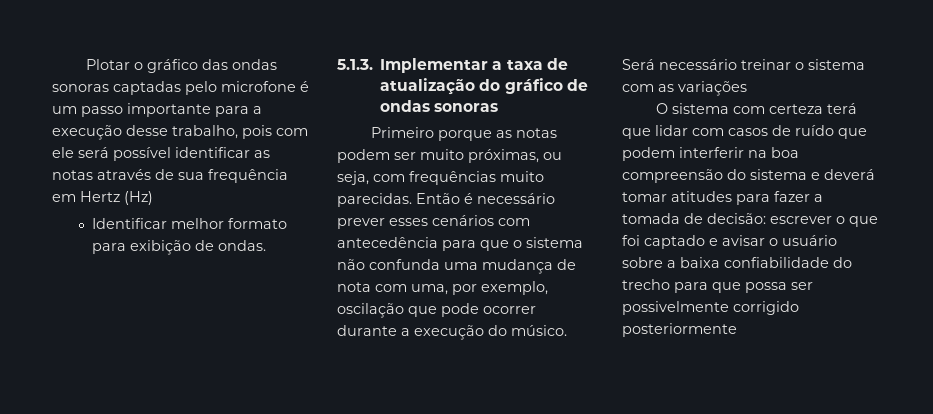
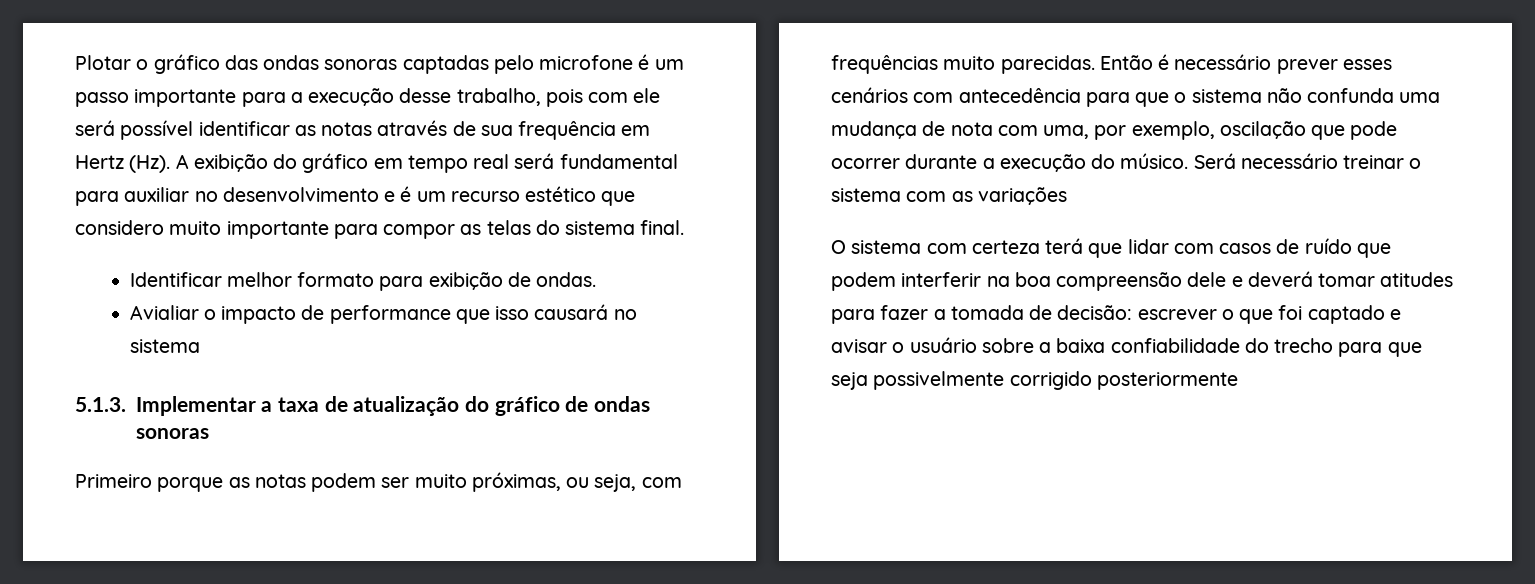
[124,191,153,205] (Hz) -> [129,153,678,173] [75,186,636,206] [75,220,685,239] (Hz). A exibição do gráfico em tempo real será fundamental para auxiliar no desenvolvimento e é um recurso estético que considero muito importante para compor as telas do sistema final.
(267, 245) none -> [129,304,637,324] [129,339,200,353] // Avialiar o impacto de performance que isso causará no sistema
[727,169,807,180] do sistema -> [1187,272,1227,287] dele
[745,282,813,293] possa ser -> [831,372,868,390] seja

